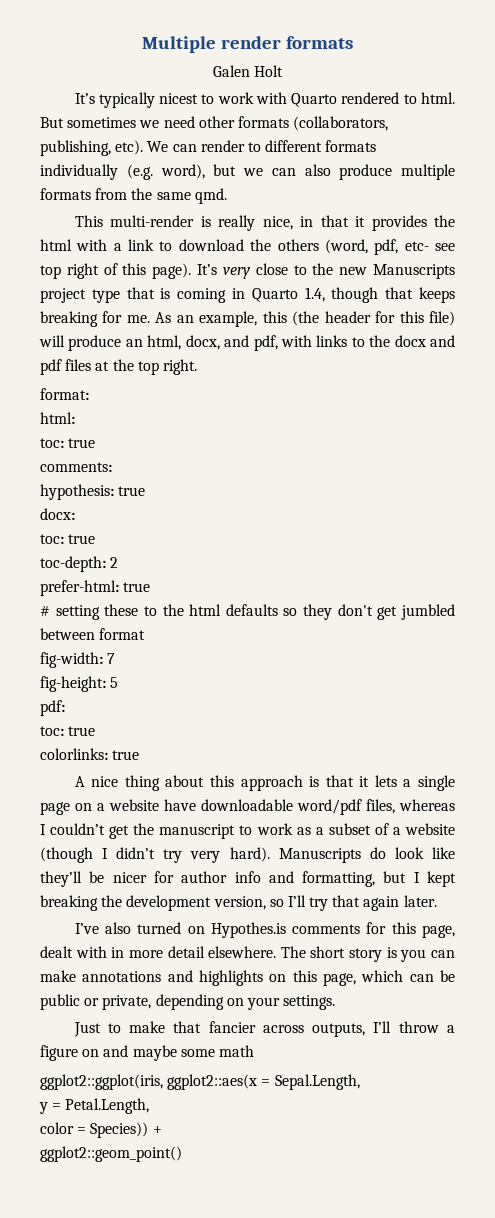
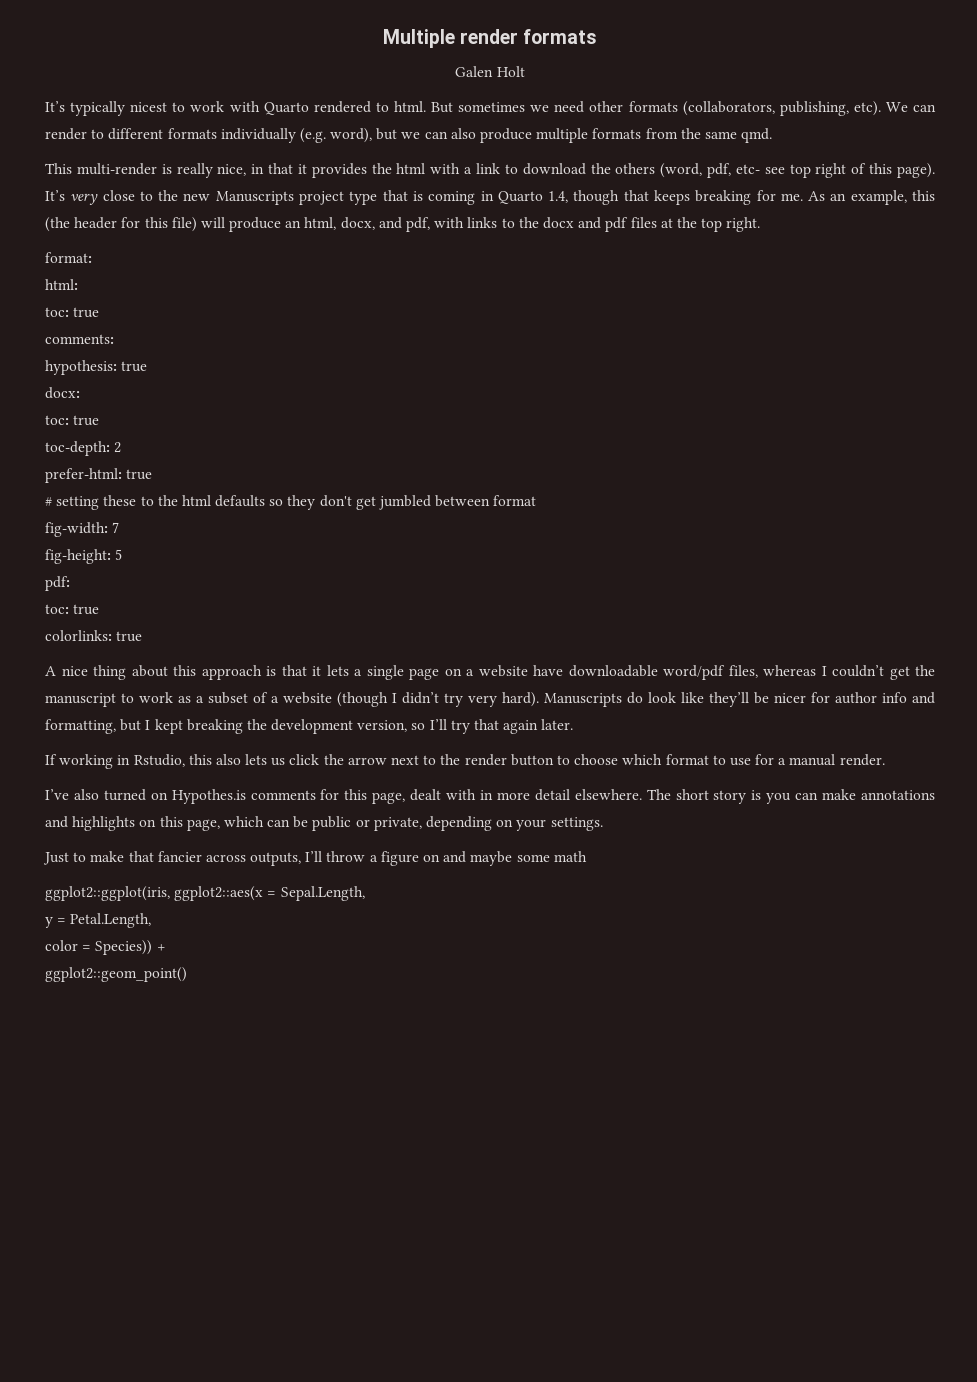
(437, 901) none -> [45,754,885,769] // If working in Rstudio, this also lets us click the arrow next to the render button to choose which format to use for a manual render.

